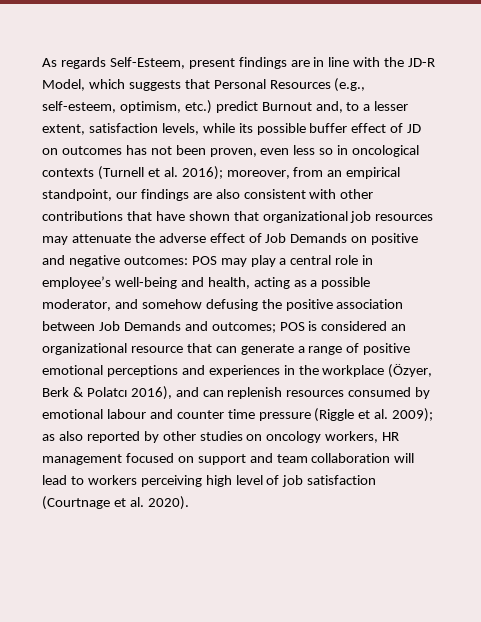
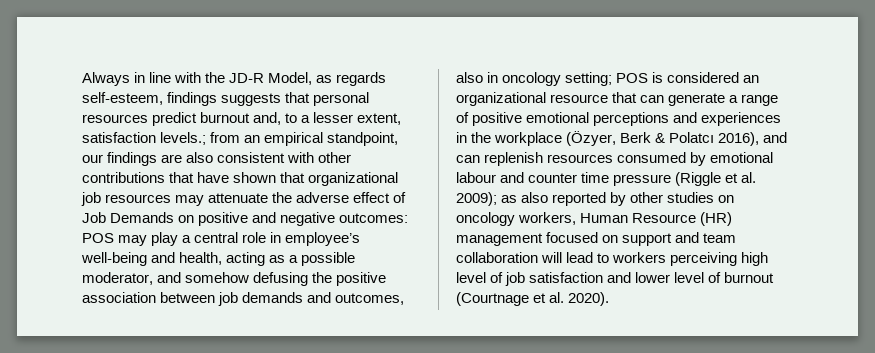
[42,57,310,69] As regards Self-Esteem, present findings are -> [82,72,130,86] Always
[88,78,366,92] [42,100,312,114] which suggests that Personal Resources (e.g., self-esteem, optimism, etc.) predict Burnout -> [316,72,387,86] [82,92,370,106] [82,112,251,126] as regards self-esteem, findings suggests that personal resources predict burnout
[161,123,422,135] [42,145,420,157] [42,166,290,180] levels, while its possible buffer effect of JD on outcomes has not been proven, even less so in oncological contexts (Turnell et al. 2016); moreover, -> [160,132,207,145] levels.;
[98,321,276,333] Job Demands and outcomes; -> [218,292,405,306] [456,72,613,86] job demands and outcomes, also in oncology setting;
[382,432,400,441] HR -> [580,212,733,226] Human Resource (HR)
(377, 480) none -> [607,272,775,283] and lower level of burnout

